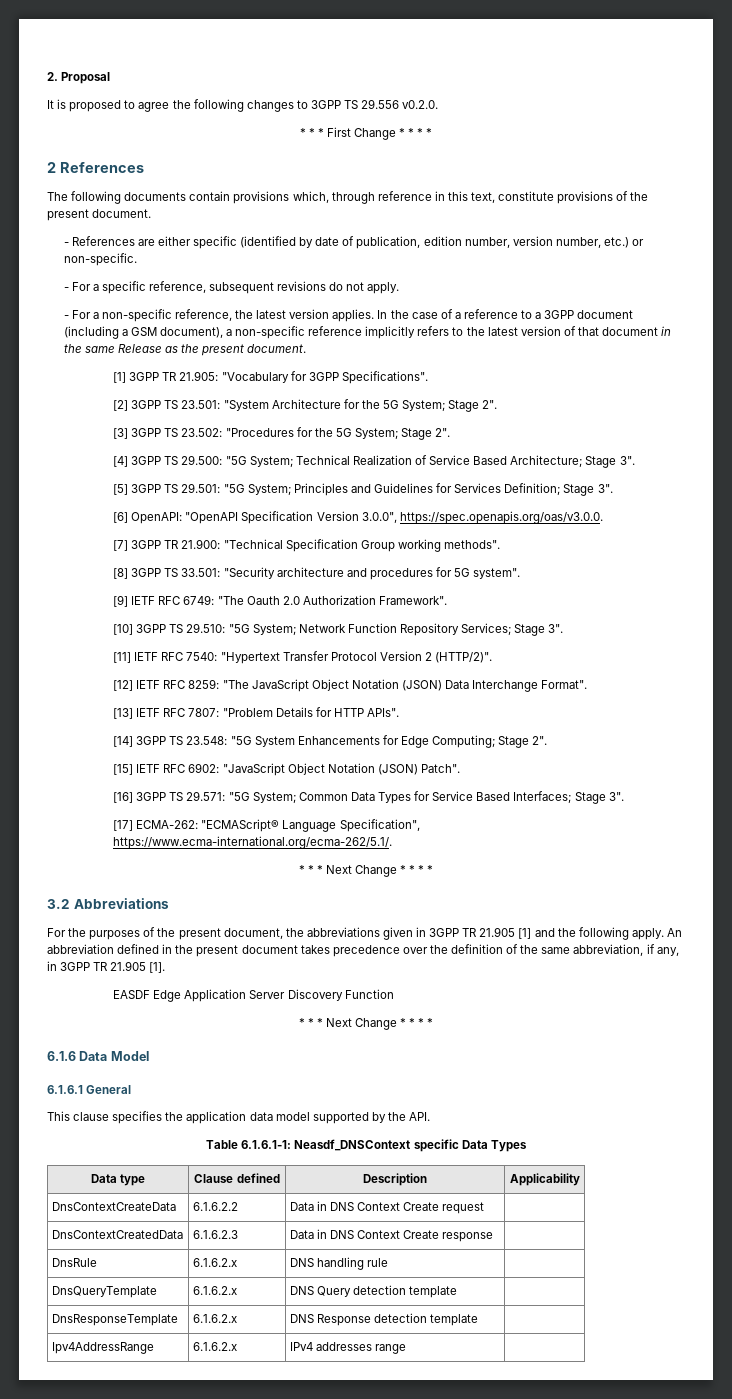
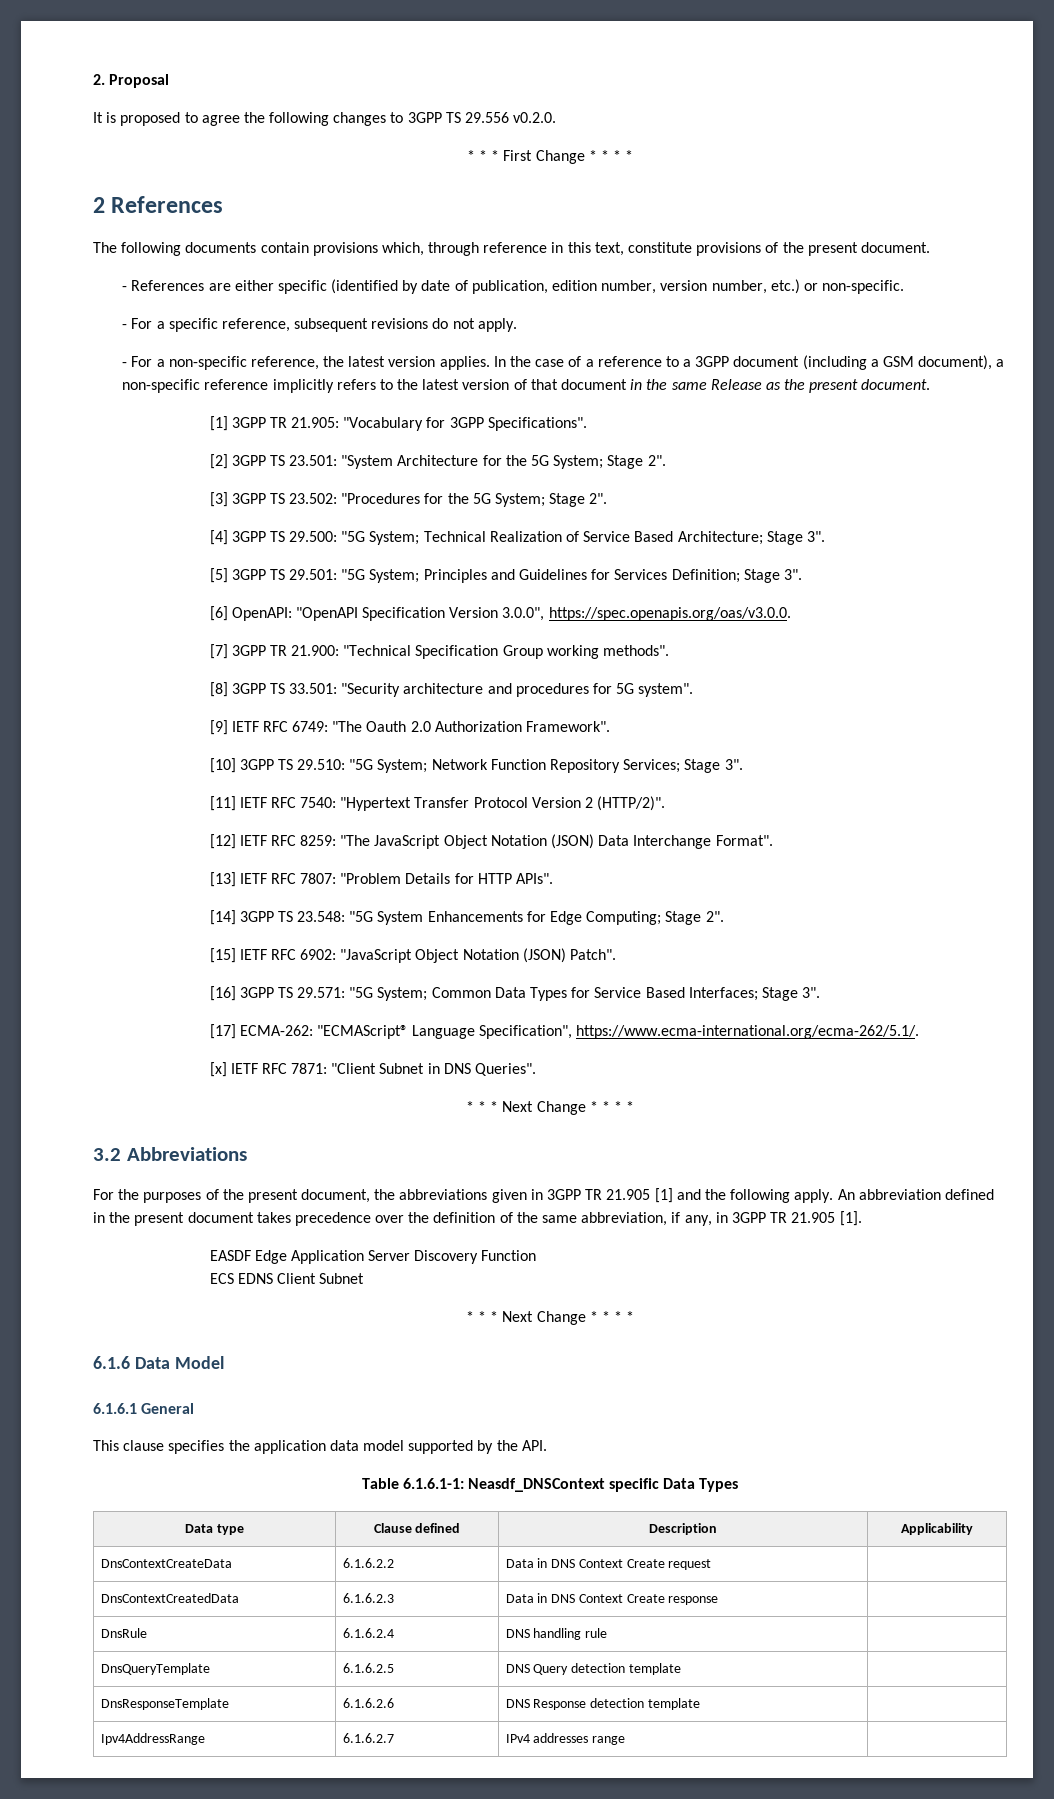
(393, 842) none -> [209,1062,537,1077] // [x] IETF RFC 7871: "Client Subnet in DNS Queries".
(394, 994) none -> [209,1273,365,1284] // ECS EDNS Client Subnet
[192,1258,237,1267] 6.1.6.2.x -> [342,1628,394,1638] 6.1.6.2.4
[192,1286,237,1295] 6.1.6.2.x -> [342,1663,394,1673] 6.1.6.2.5
[192,1314,237,1323] 6.1.6.2.x -> [342,1698,394,1708] 6.1.6.2.6
[192,1342,237,1351] 6.1.6.2.x -> [342,1733,394,1743] 6.1.6.2.7

